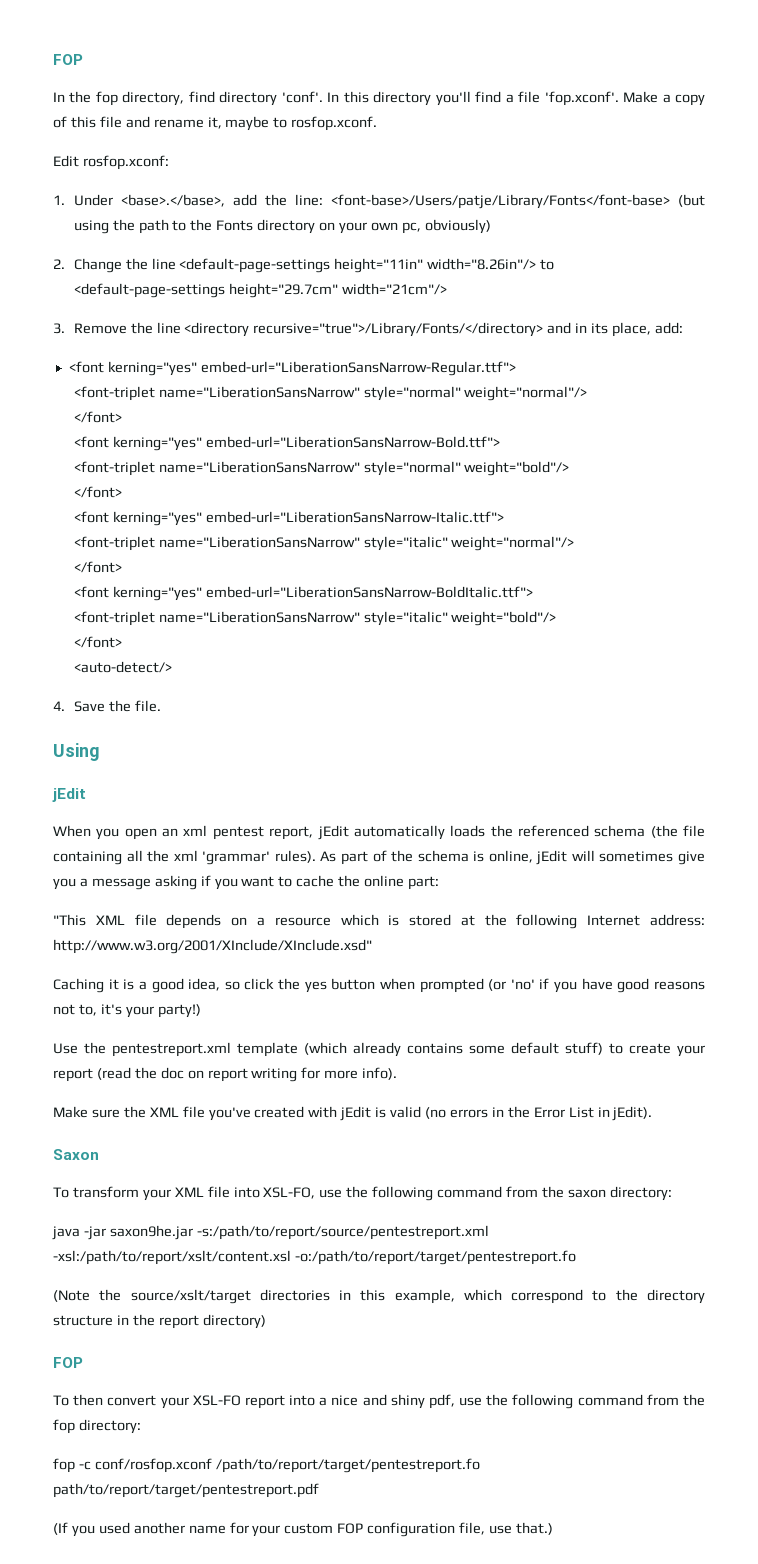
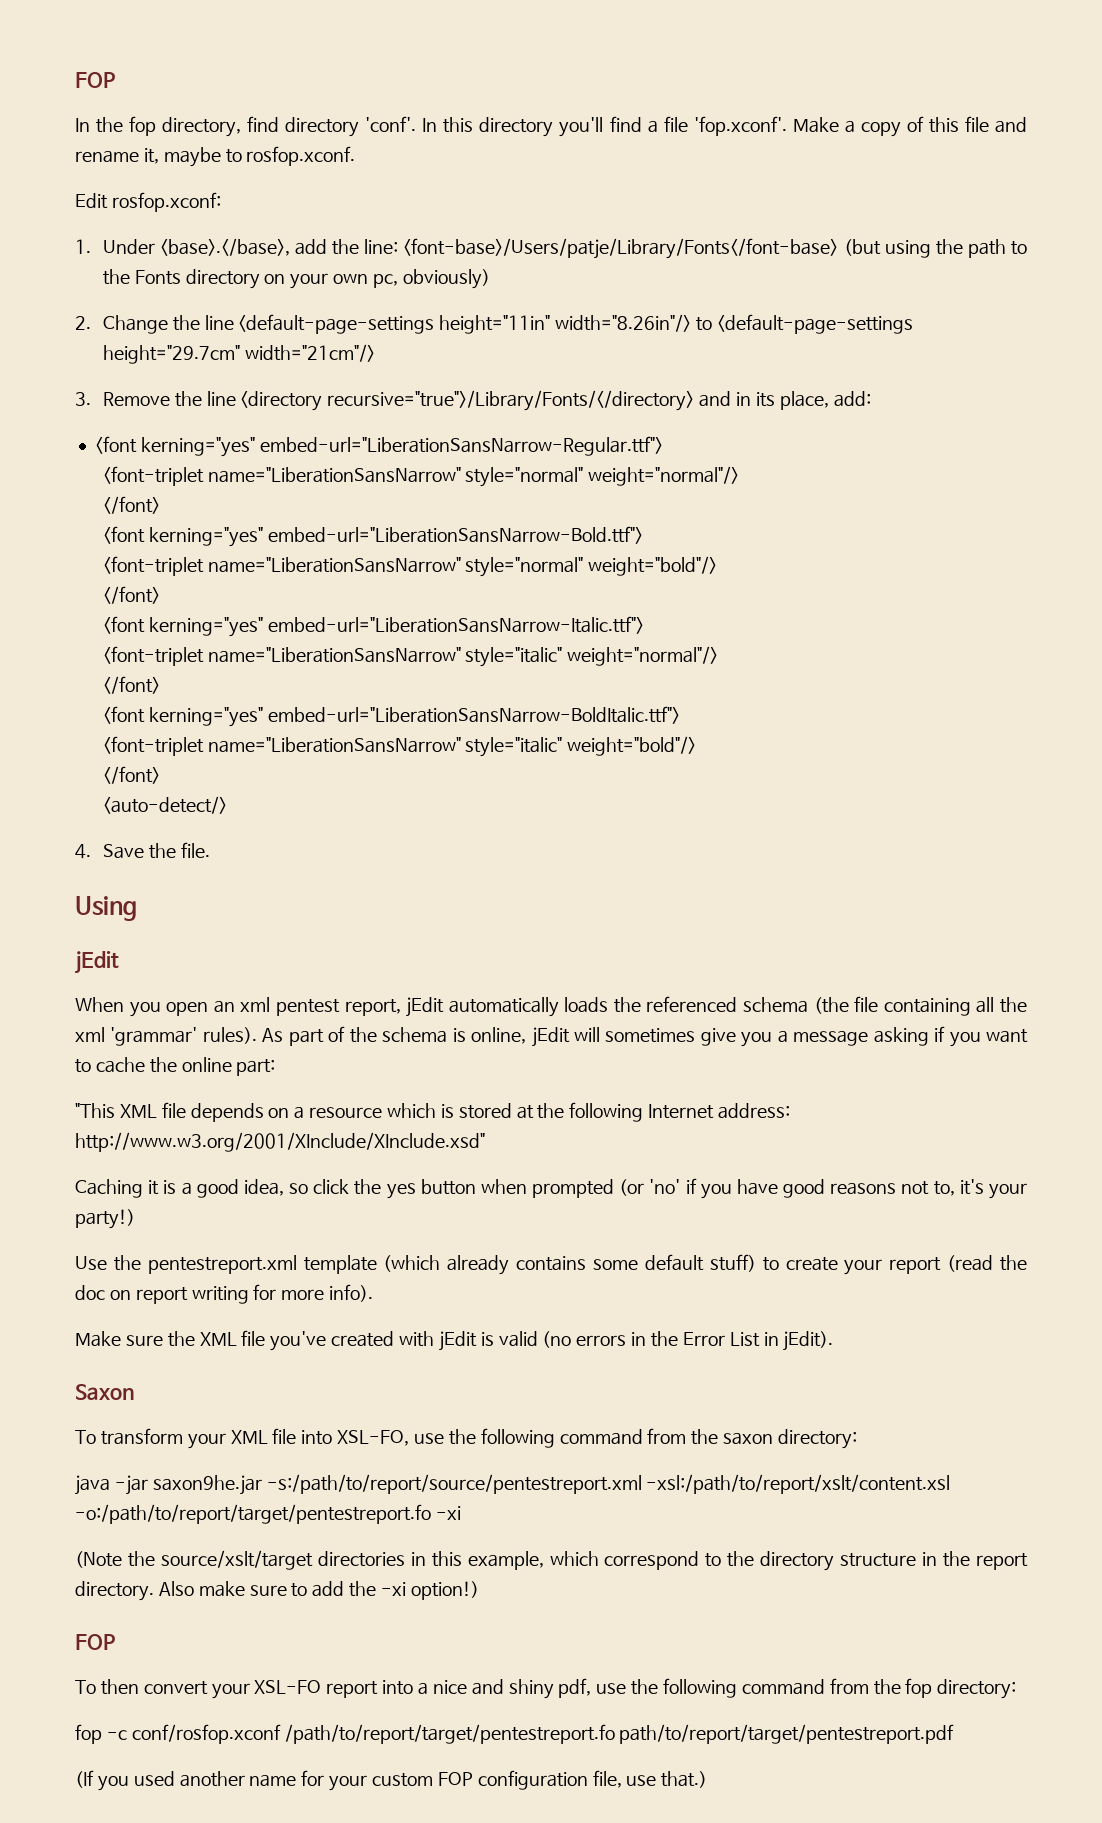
(576, 1257) none -> [435,1506,461,1520] -xi
[202,1314,266,1329] directory) -> [75,1581,479,1601] directory. Also make sure to add the -xi option!)

